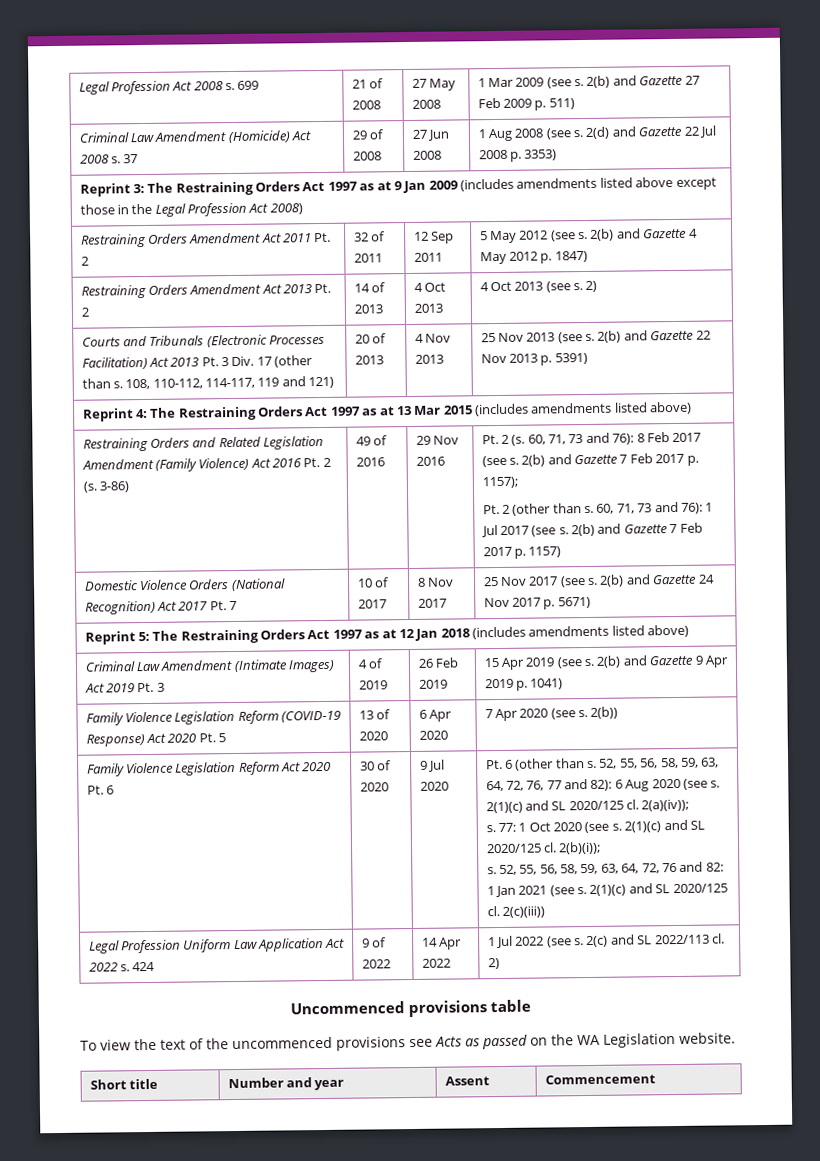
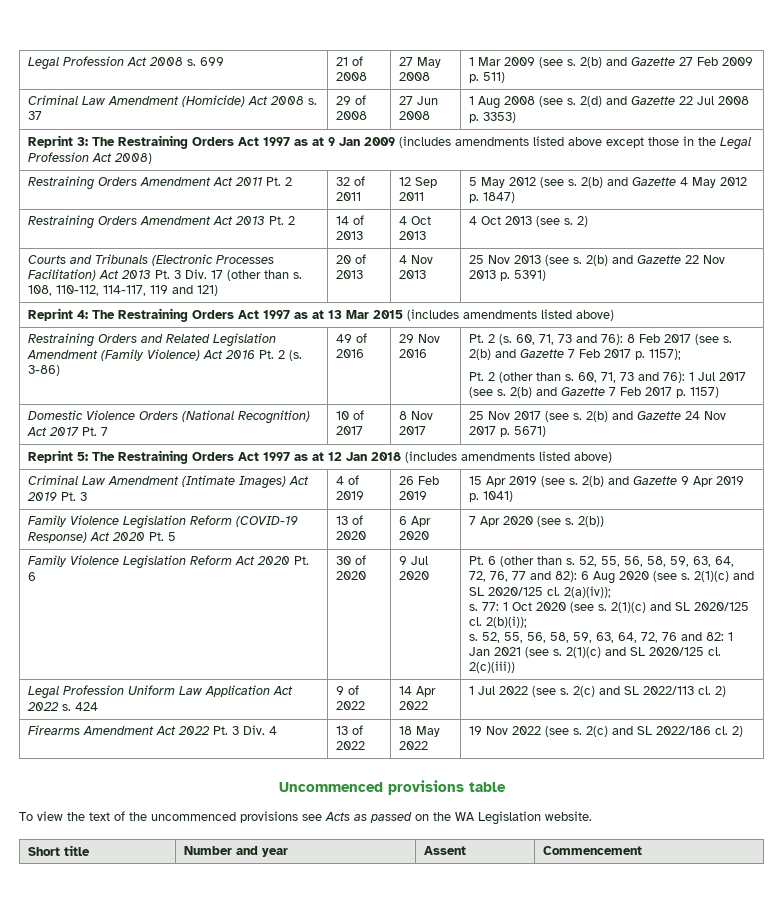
(500, 964) none -> [28,725,278,735] [336,725,364,735] [336,741,366,750] [399,726,441,737] [399,741,429,750] [469,726,744,737] // Firearms Amendment Act 2022 Pt. 3 Div. 4 | 13 of 2022 | 18 May 2022 | 19 Nov 2022 (see s. 2(c) and SL 2022/186 cl. 2)

